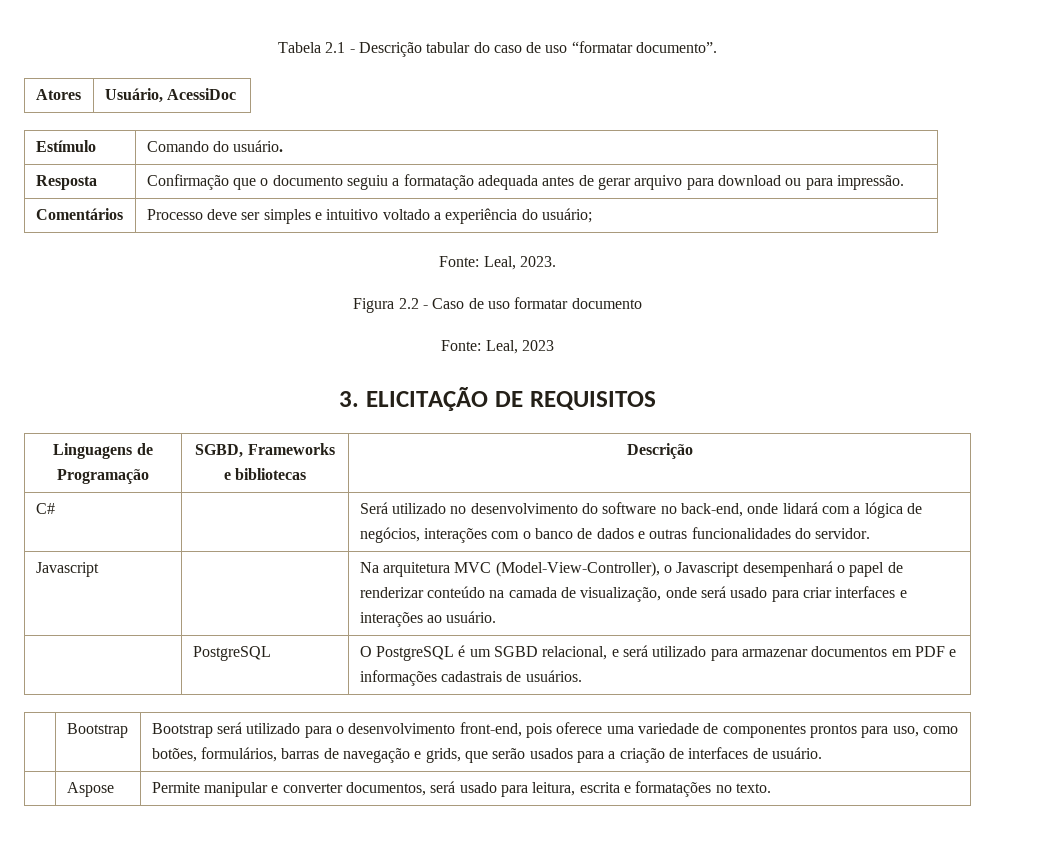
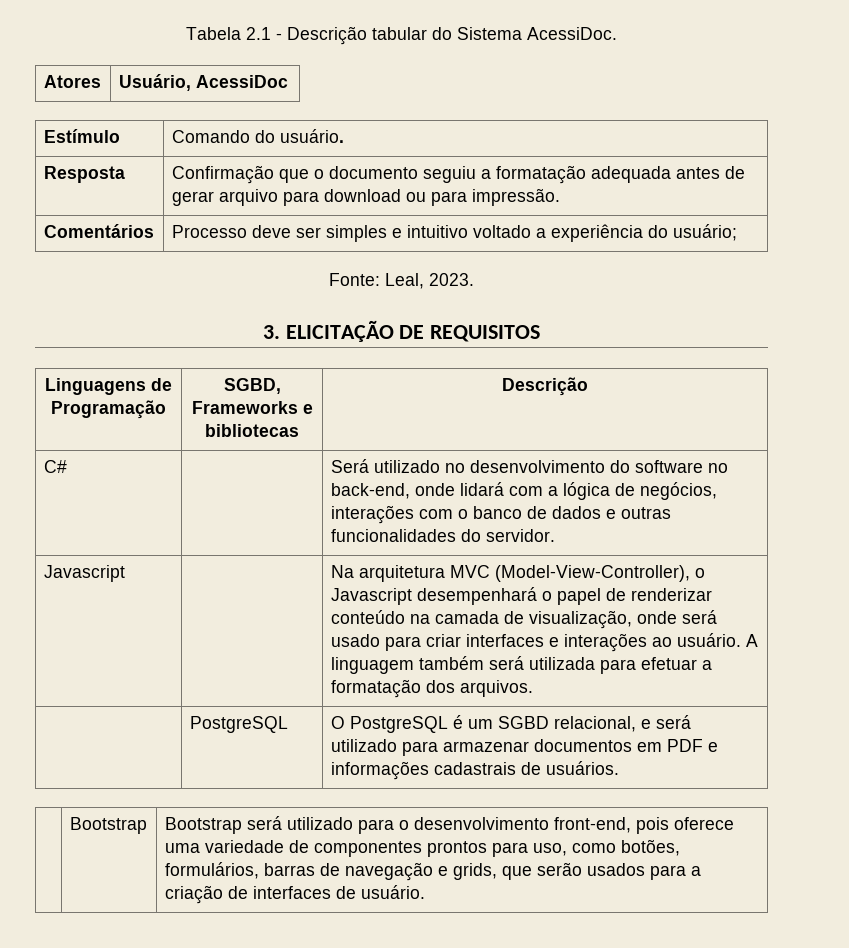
[493,41,718,53] caso de uso “formatar documento”. -> [457,27,617,40] Sistema AcessiDoc.
[353,297,642,313] [441,340,554,354] // Figura 2.2 - Caso de uso formatar documento // Fonte: Leal, 2023 -> (474, 279) none
(497, 617) none -> [745,634,758,647] [330,656,712,674] [330,679,533,698] A linguagem também será utilizada para efetuar a formatação dos arquivos.
[66,782,114,797] [151,781,771,797] // | Aspose | Permite manipular e converter documentos, será usado para leitura, escrita e formatações no texto. -> (425, 892) none

